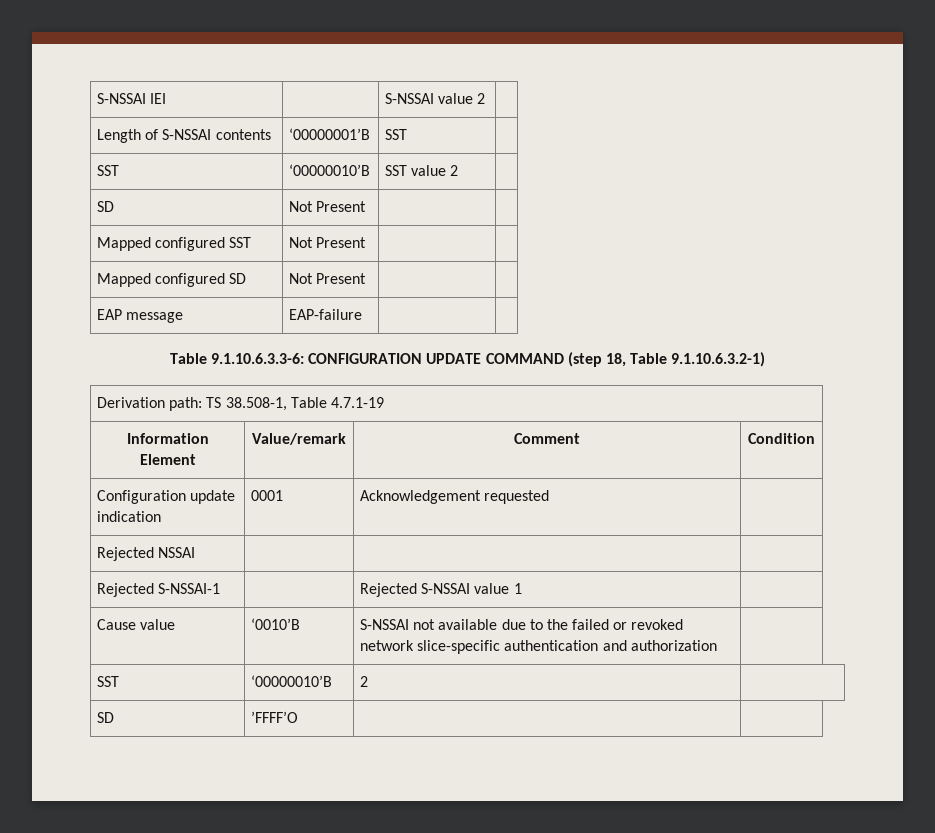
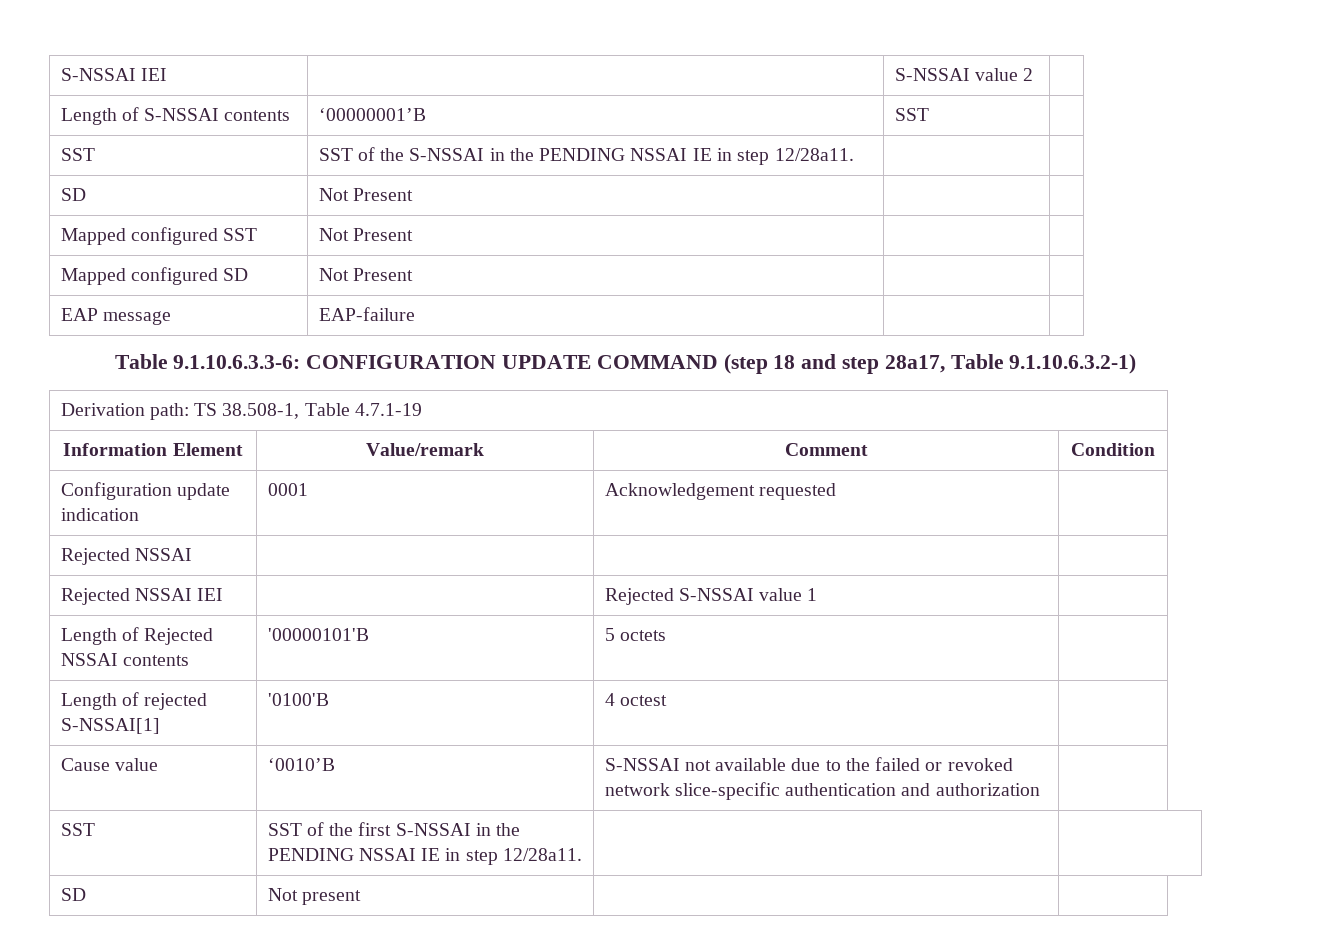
[288,164,370,176] [384,165,459,176] ‘00000010’B | SST value 2 -> [318,147,854,165] SST of the S-NSSAI in the PENDING NSSAI IE in step 12/28a11. |
[605,353,626,367] 18, -> [773,354,945,374] 18 and step 28a17,
[158,583,221,594] S-NSSAI-1 -> [134,588,224,601] NSSAI IEI
(522, 588) none -> [60,627,214,645] [60,653,189,666] [267,628,369,641] [604,628,666,641] [60,692,208,710] [60,718,160,734] [267,693,329,706] [604,693,667,706] // Length of Rejected NSSAI contents | '00000101'B | 5 octets | // Length of rejected S-NSSAI[1] | '0100'B | 4 octest |
[250,675,332,687] [359,676,368,687] [96,712,114,723] [250,711,298,723] ‘00000010’B | 2 | // SD | ’FFFF’O -> [267,822,521,836] [267,848,582,865] [60,888,86,901] [267,888,361,905] SST of the first S-NSSAI in the PENDING NSSAI IE in step 12/28a11. | | // SD | Not present

